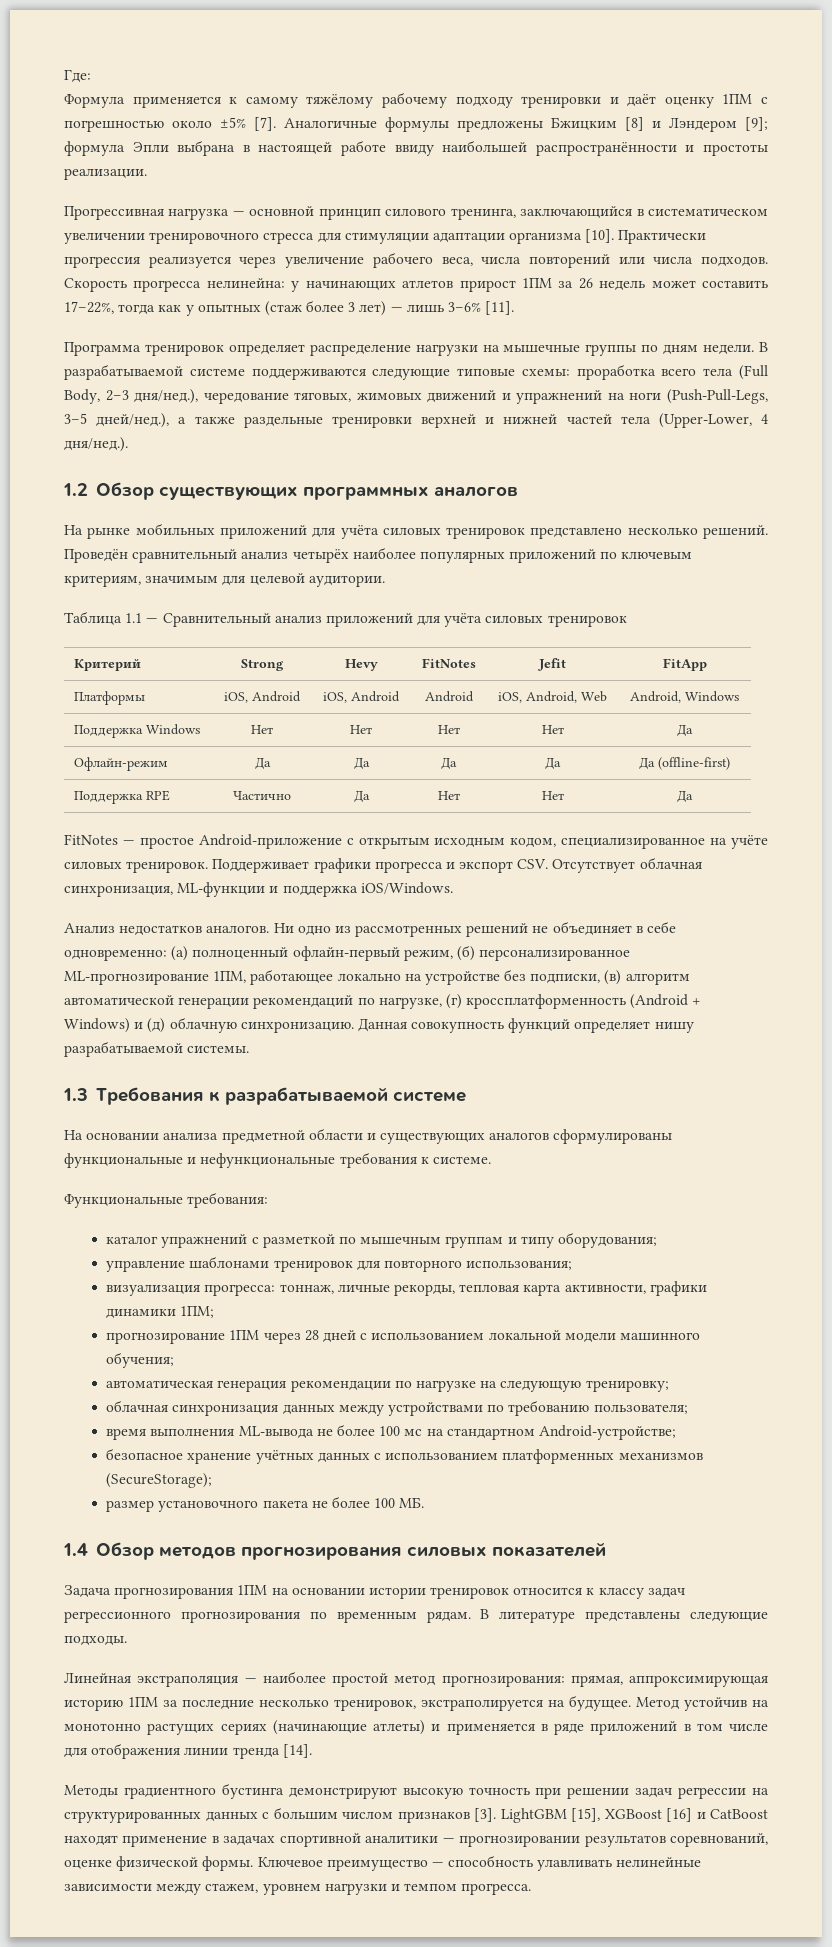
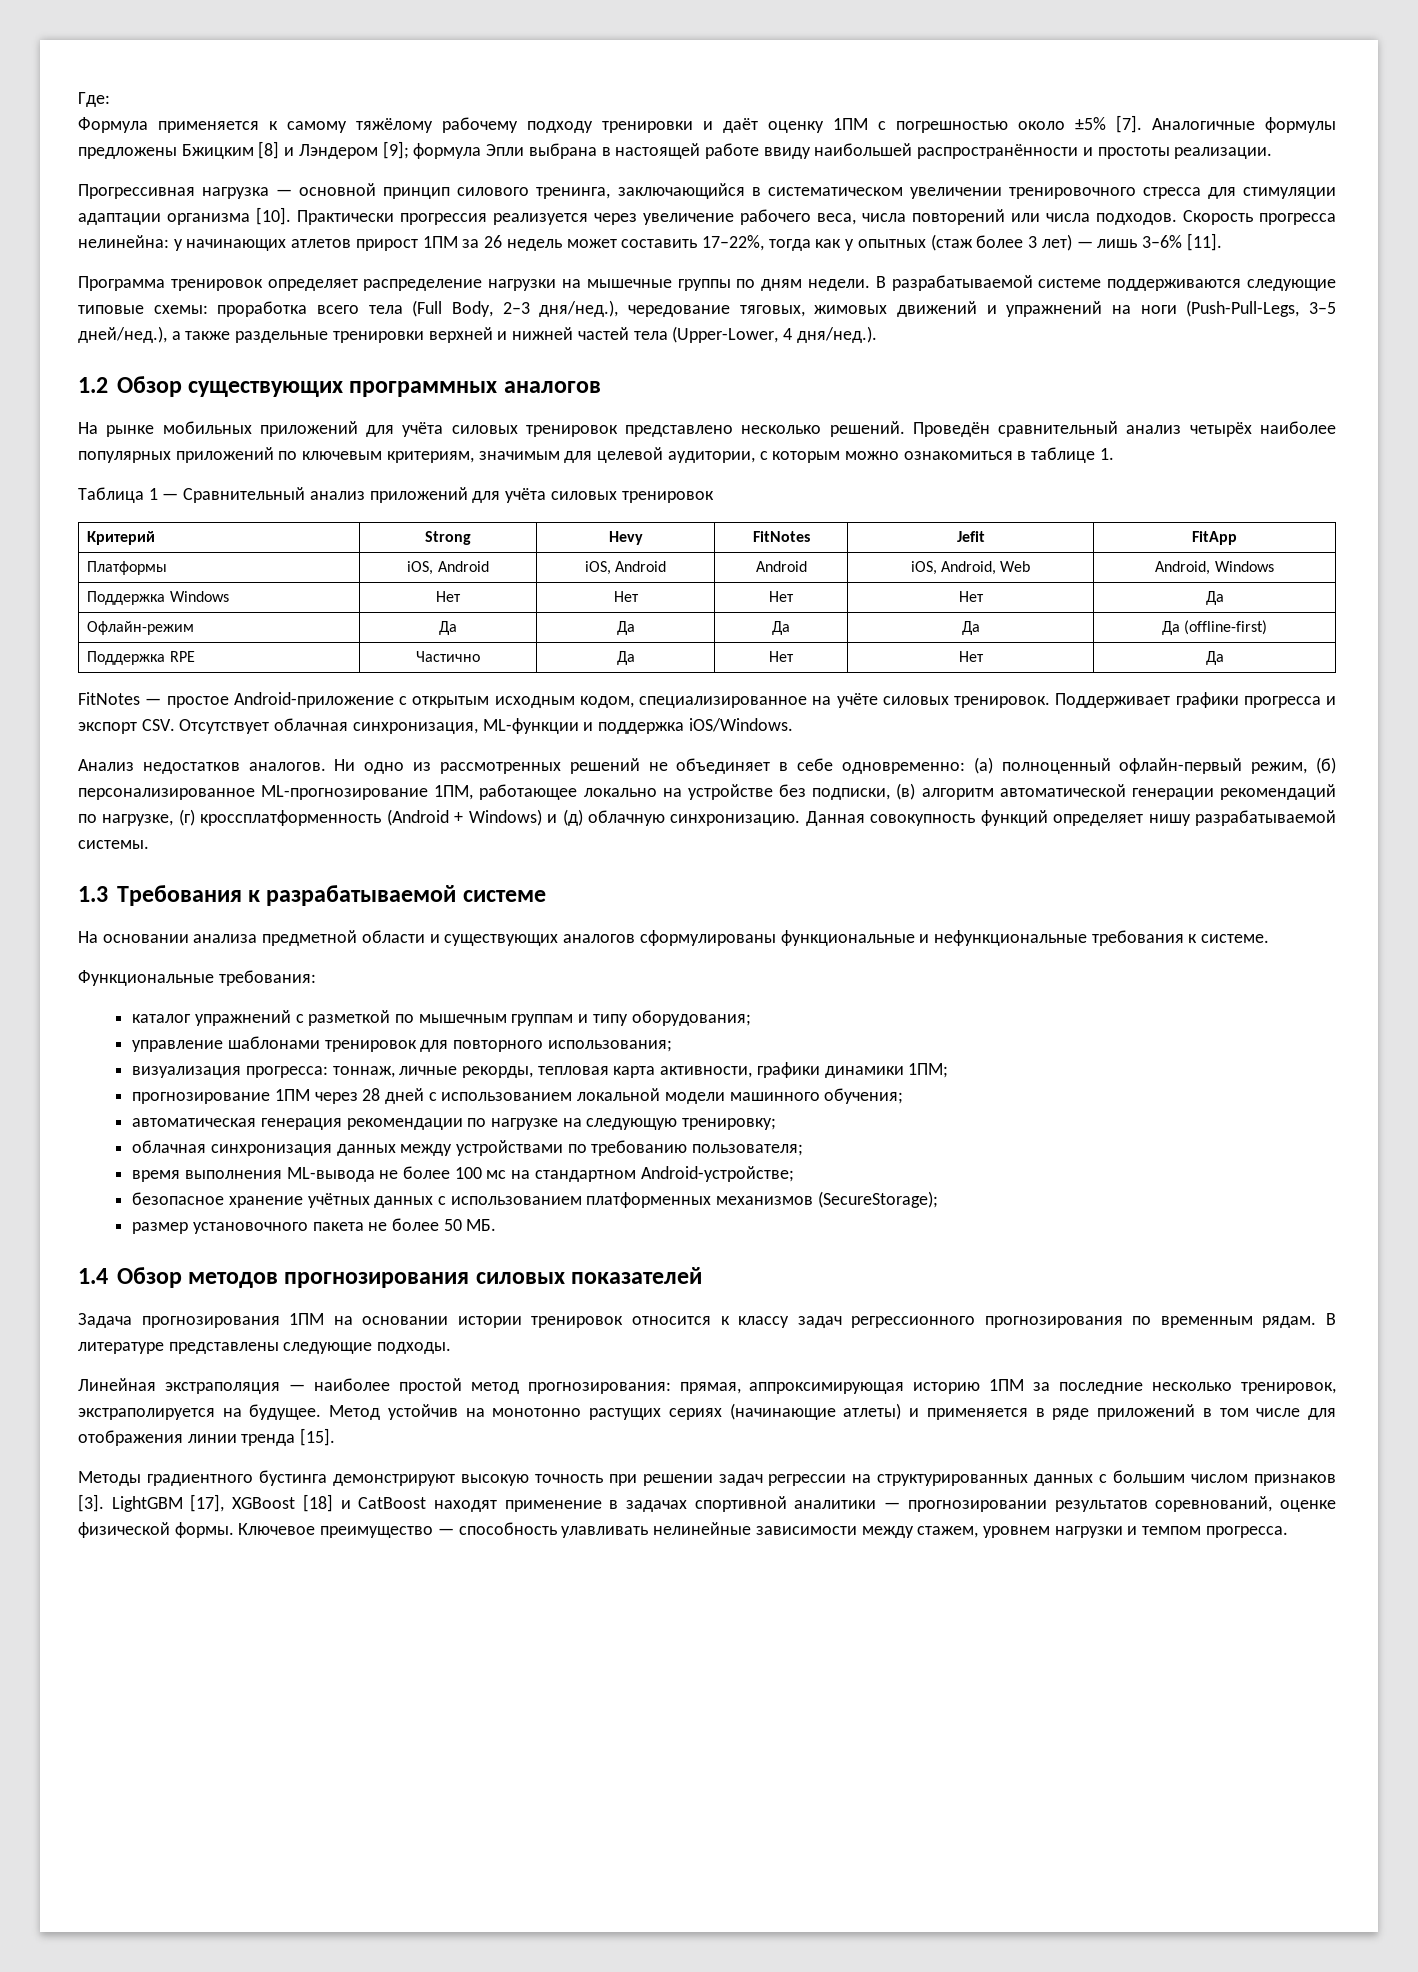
[308,575,385,587] аудитории. -> [667,447,1114,463] аудитории, с которым можно ознакомиться в таблице 1.
[125,613,143,623] 1.1 -> [148,488,158,500] 1
[374,1498,396,1508] 100 -> [443,1219,462,1231] 50
[282,1744,312,1758] [14]. -> [300,1428,336,1446] [15].
[571,1808,692,1822] [15], XGBoost [16] -> [190,1494,333,1512] [17], XGBoost [18]

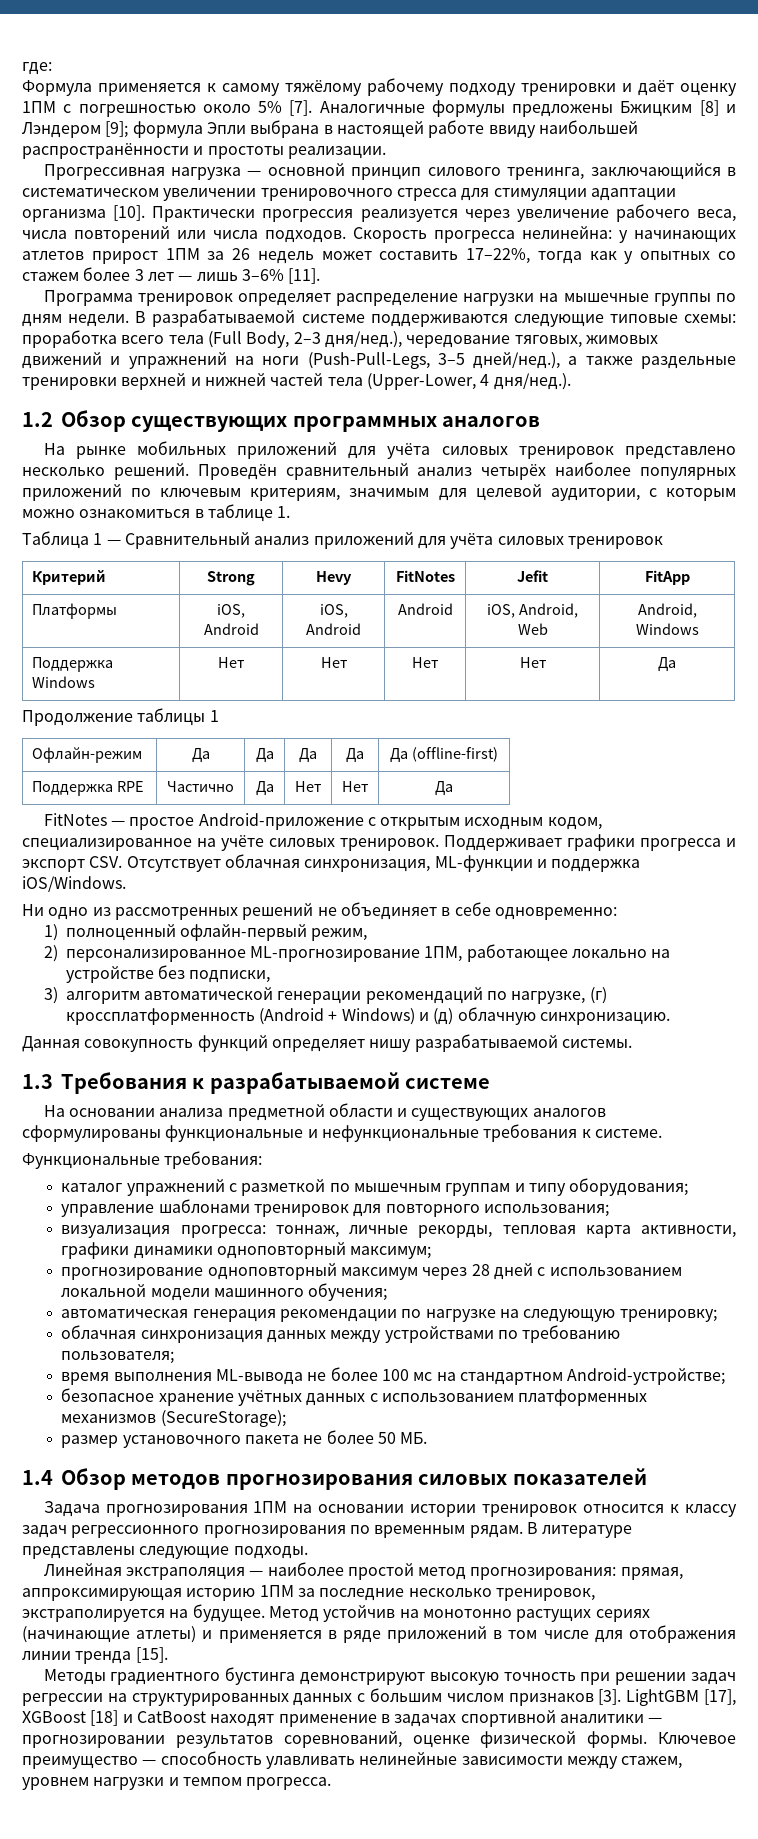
[78,92,110,107] Где: -> [22,62,52,75] где:
[1075,117,1106,130] ±5% -> [258,101,283,113] 5%
[930,234,973,251] (стаж -> [717,251,736,260] [22,272,79,281] со стажем
[1041,234,1072,251] лет) -> [147,272,174,281] лет
(1224, 598) none -> [22,708,219,726] // Продолжение таблицы 1
[78,759,326,774] Анализ недостатков аналогов. -> (126, 884) none
[973,757,993,774] (а) -> [43,924,58,941] // 1)
[1316,757,1337,774] (б) -> [43,945,58,962] // 2)
[896,783,916,800] (в) -> [43,987,58,1004] // 3)
(801, 820) none -> (670, 1018) //
[908,1063,949,1078] 1ПМ; -> [216,1242,432,1259] одноповторный максимум;
[274,1089,310,1101] 1ПМ -> [207,1263,418,1280] одноповторный максимум

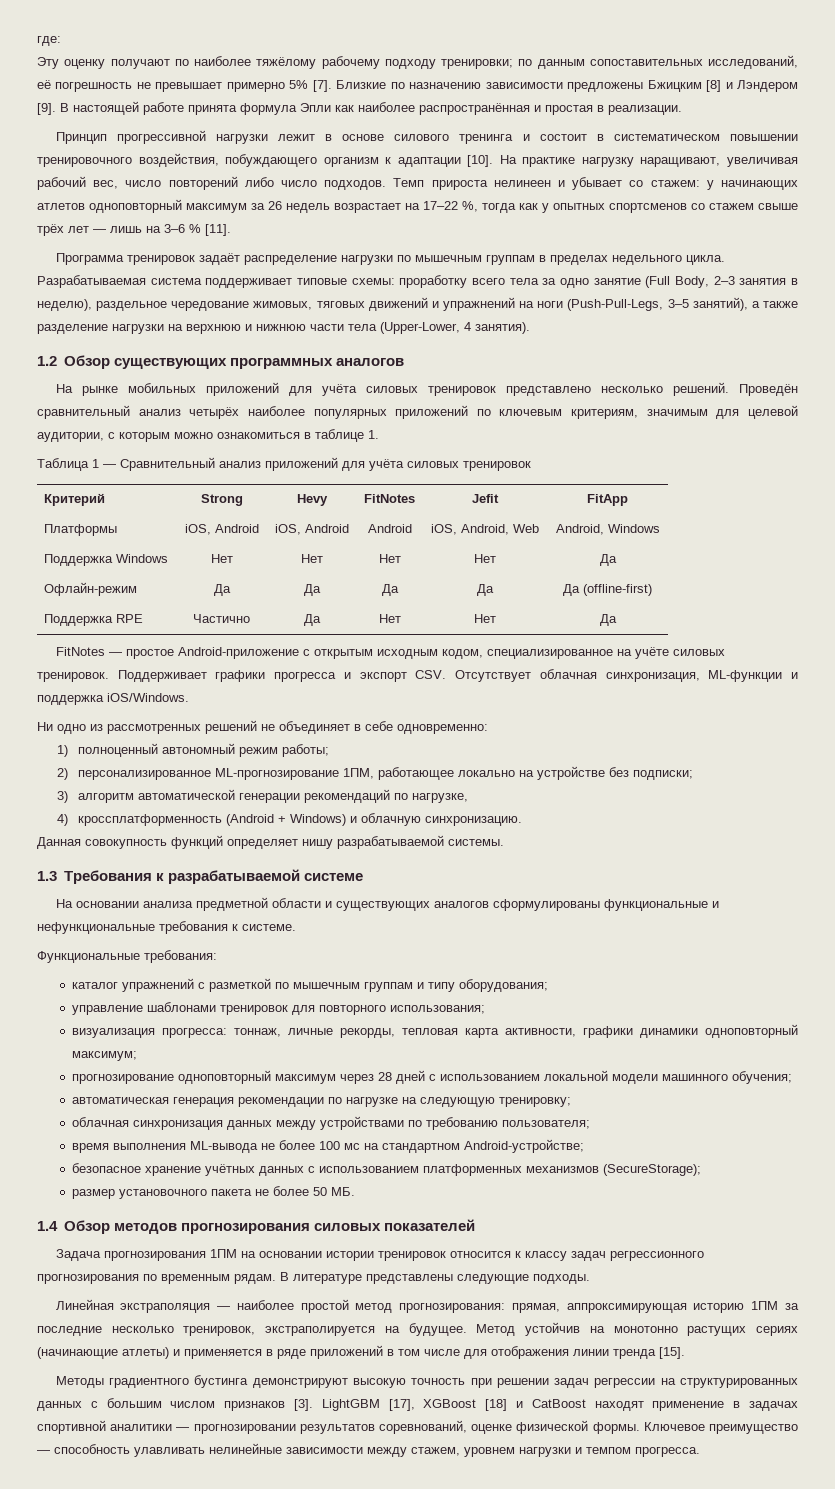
[22,78,737,96] [22,100,505,117] Формула применяется к самому тяжёлому рабочему подходу тренировки и даёт оценку 1ПМ с погрешностью около 5% [7]. Аналогичные формулы -> [37,55,798,69] [37,80,563,92] Эту оценку получают по наиболее тяжёлому рабочему подходу тренировки; по данным сопоставительных исследований, её погрешность не превышает примерно 5% [7]. Близкие по назначению зависимости
[105,120,638,138] [22,143,386,159] [43,163,736,180] [22,188,676,201] [22,204,736,222] [22,226,612,243] [9]; формула Эпли выбрана в настоящей работе ввиду наибольшей распространённости и простоты реализации. // Прогрессивная нагрузка — основной принцип силового тренинга, заключающийся в систематическом увеличении тренировочного стресса для стимуляции адаптации организма [10]. Практически прогрессия реализуется через увеличение рабочего веса, числа повторений или числа подходов. Скорость прогресса нелинейна: -> [37,101,682,115] [55,130,798,144] [37,153,798,167] [37,176,700,190] [9]. В настоящей работе принята формула Эпли как наиболее распространённая и простая в реализации. // Принцип прогрессивной нагрузки лежит в основе силового тренинга и состоит в систематическом повышении тренировочного воздействия, побуждающего организм к адаптации [10]. На практике нагрузку наращивают, увеличивая рабочий вес, число повторений либо число подходов. Темп прироста нелинеен и убывает со стажем:
[91,248,200,264] прирост 1ПМ -> [89,199,247,213] одноповторный максимум
[321,248,531,264] может составить 17–22%, -> [334,201,478,213] возрастает на 17–22 %,
(711, 255) none -> [609,203,687,213] спортсменов
[83,267,144,281] более 3 -> [758,203,798,210] [37,224,64,236] свыше трёх
[241,269,284,281] 3–6% -> [146,224,201,233] на 3–6 %
[237,293,331,306] определяет -> [198,253,240,265] задаёт
[539,293,736,306] [22,309,604,327] на мышечные группы по дням недели. В разрабатываемой системе поддерживаются следующие -> [396,255,725,265] [37,275,293,288] по мышечным группам в пределах недельного цикла. Разрабатываемая система поддерживает
[22,330,117,348] проработка -> [399,275,468,288] проработку
[207,331,658,348] (Full Body, 2–3 дня/нед.), чередование тяговых, жимовых -> [542,276,798,288] [37,299,365,311] за одно занятие (Full Body, 2–3 занятия в неделю), раздельное чередование жимовых, тяговых
[473,352,561,369] дней/нед.), -> [692,297,748,311] занятий),
[641,356,736,369] [22,373,324,390] раздельные тренировки верхней и нижней частей -> [37,324,344,334] разделение нагрузки на верхнюю и нижнюю части
[493,373,571,390] дня/нед.). -> [475,322,530,334] занятия).
[22,708,219,726] // Продолжение таблицы 1 -> (617, 560) none
[180,924,368,941] офлайн-первый режим, -> [161,743,329,757] автономный режим работы;
[189,970,271,983] подписки, -> [632,770,693,780] подписки;
[589,987,607,1004] (г) -> [57,814,69,826] // 4)
[433,1008,454,1025] (д) -> (357, 819) none

